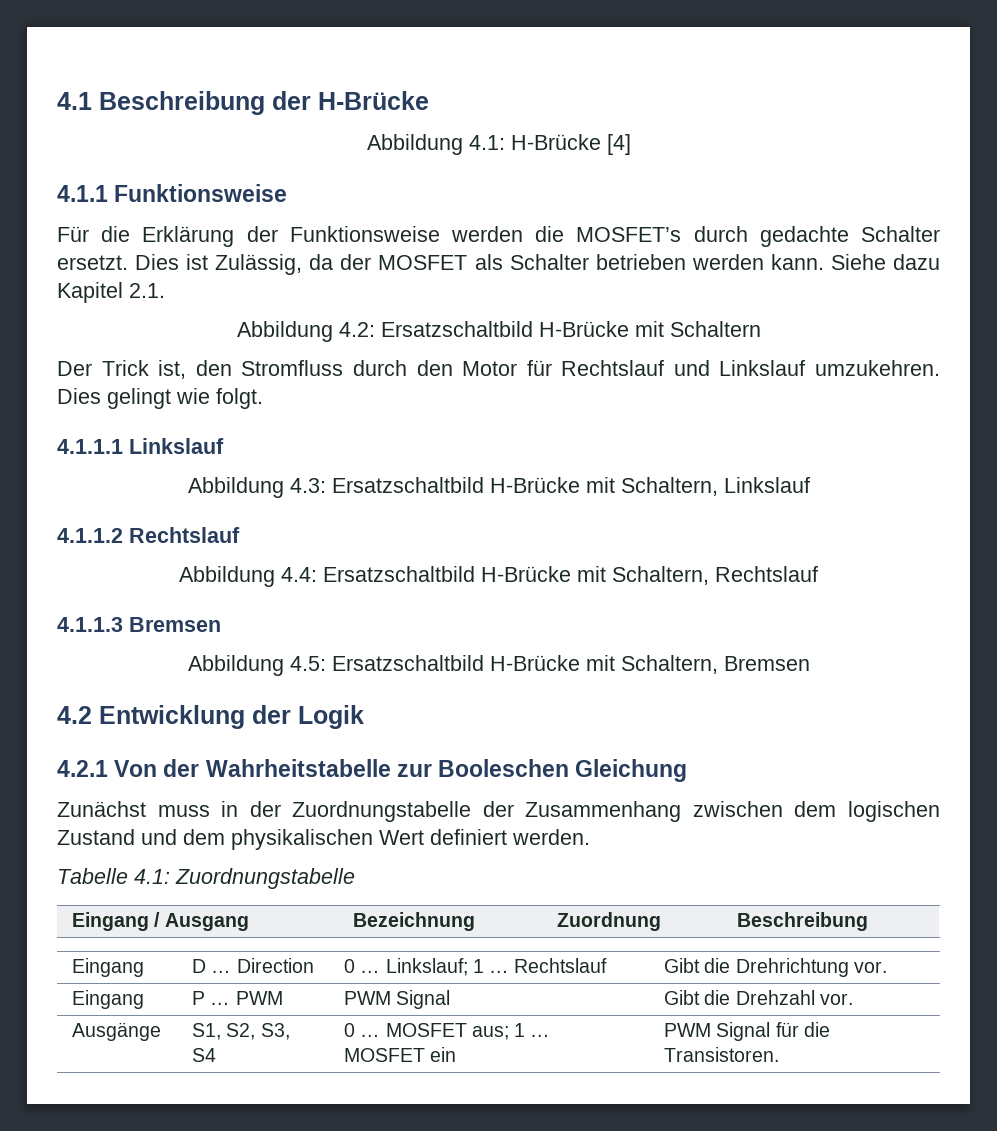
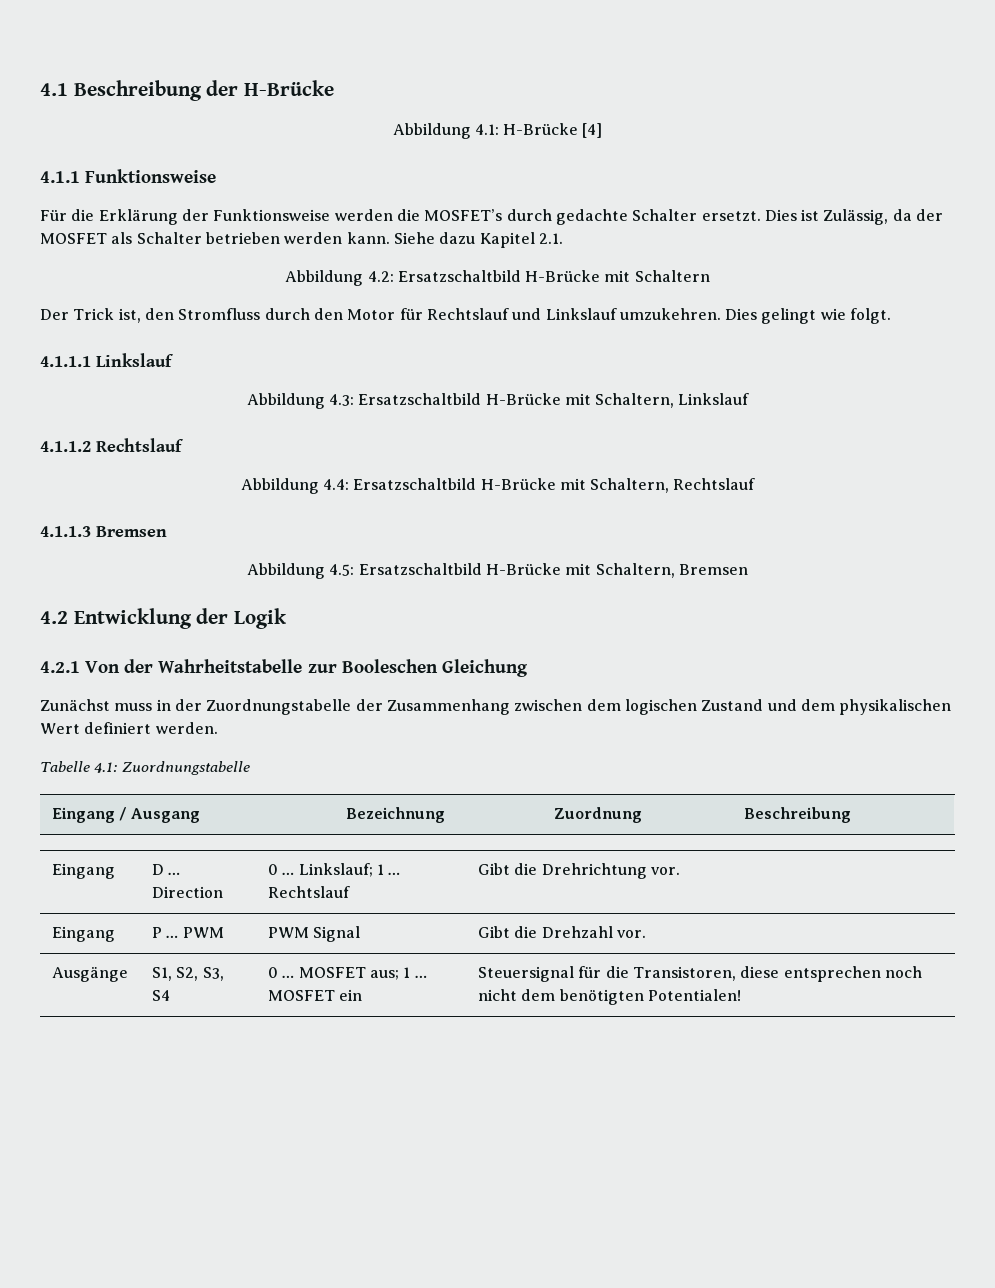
[664,1022,830,1041] [664,1047,780,1062] PWM Signal für die Transistoren. -> [477,966,922,982] [477,989,741,1005] Steuersignal für die Transistoren, diese entsprechen noch nicht dem benötigten Potentialen!

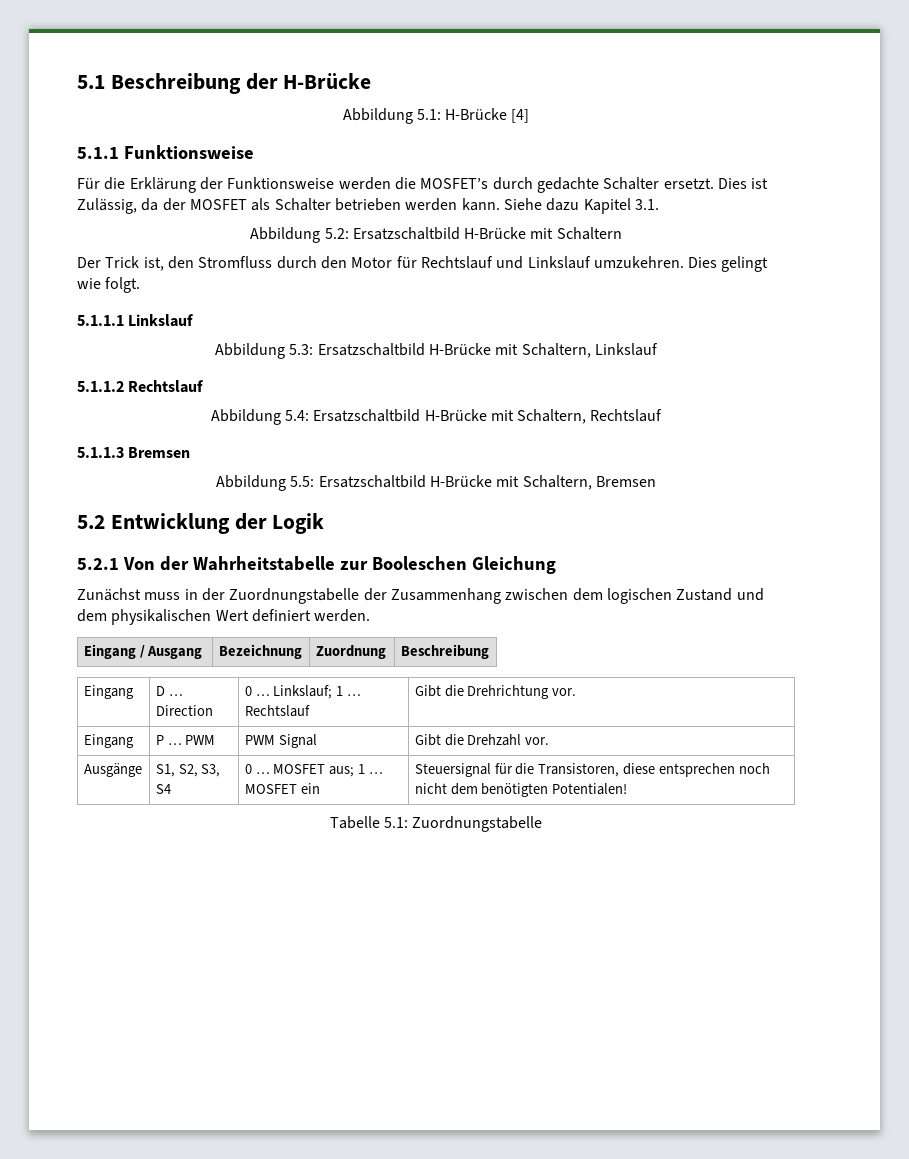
[40,83,68,96] 4.1 -> [77,75,105,89] 5.1
[474,124,499,135] 4.1: -> [416,109,441,120] 5.1:
[40,171,80,183] 4.1.1 -> [77,147,119,159] 5.1.1
[538,233,563,244] [285,270,394,286] 2.1. // Abbildung 4.2: -> [634,199,659,210] [250,227,349,243] 3.1. // Abbildung 5.2:
[40,356,91,367] 4.1.1.1 -> [77,315,124,326] 5.1.1.1
[328,394,354,406] 4.3: -> [289,344,314,355] 5.3:
[40,441,91,452] 4.1.1.2 -> [77,381,124,392] 5.1.1.2
[322,479,349,490] 4.4: -> [284,410,309,421] 5.4:
[40,526,91,537] 4.1.1.3 -> [77,447,124,458] 5.1.1.3
[329,564,355,576] 4.5: -> [290,476,315,487] 5.5:
[40,611,68,624] 4.2 -> [77,515,105,529] 5.2
[40,661,80,673] 4.2.1 -> [77,558,119,570] 5.2.1
[40,761,250,775] // Tabelle 4.1: Zuordnungstabelle -> (371, 615) none
(741, 995) none -> [329,816,543,832] // Tabelle 5.1: Zuordnungstabelle

